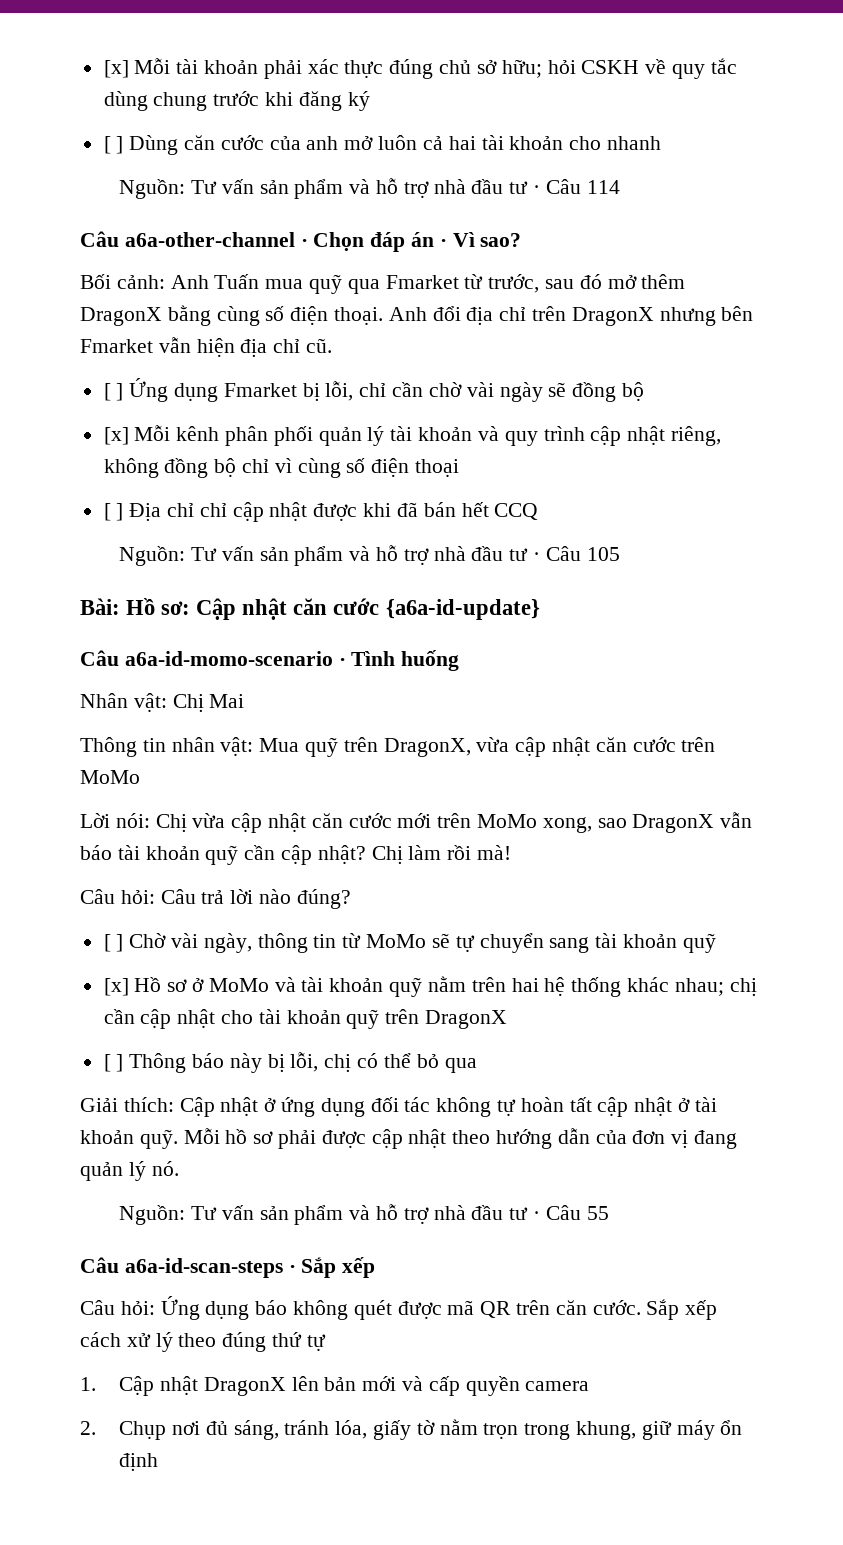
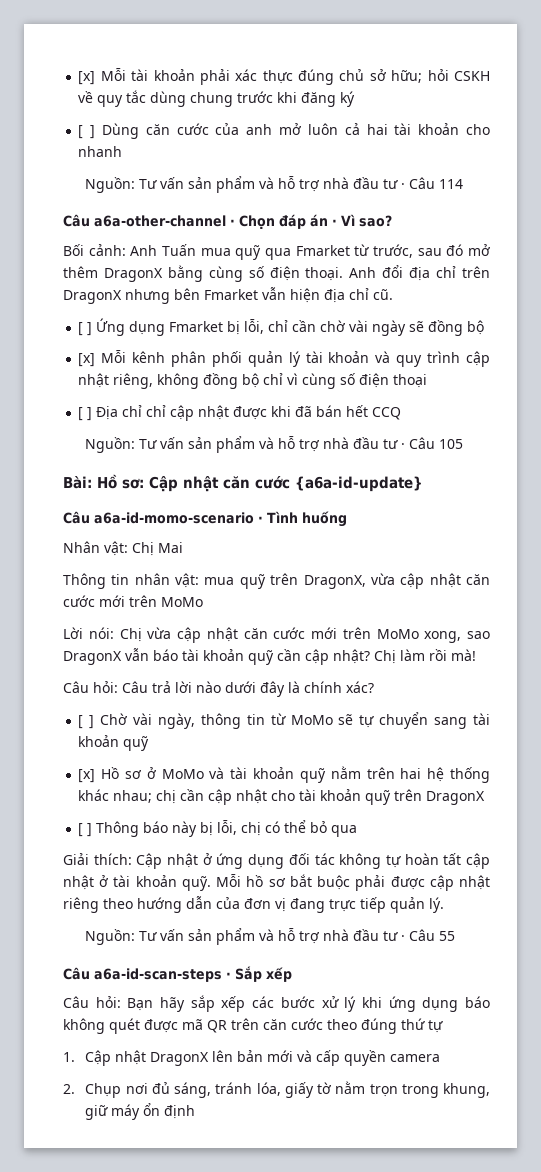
[259,738,300,752] Mua -> [204,577,235,585] mua
(676, 744) none -> [99,595,125,607] mới
[296,889,351,909] đúng? -> [225,681,374,697] dưới đây là chính xác?
(274, 1137) none -> [289,874,351,890] bắt buộc
(447, 1138) none -> [63,897,99,913] riêng
[80,1161,179,1181] quản lý nó. -> [329,897,444,913] trực tiếp quản lý.
[160,1296,200,1320] Ứng -> [127,995,416,1012] Bạn hãy sắp xếp các bước xử lý khi ứng
[592,1299,718,1320] [80,1332,173,1352] cước. Sắp xếp cách xử lý -> [291,1018,323,1030] cước

